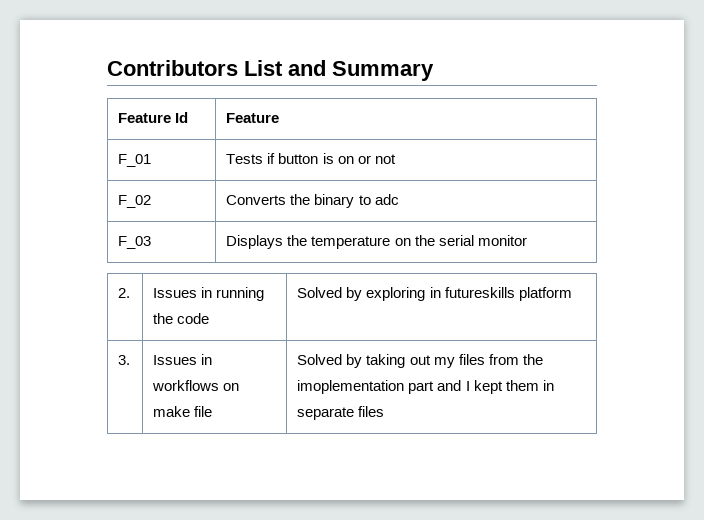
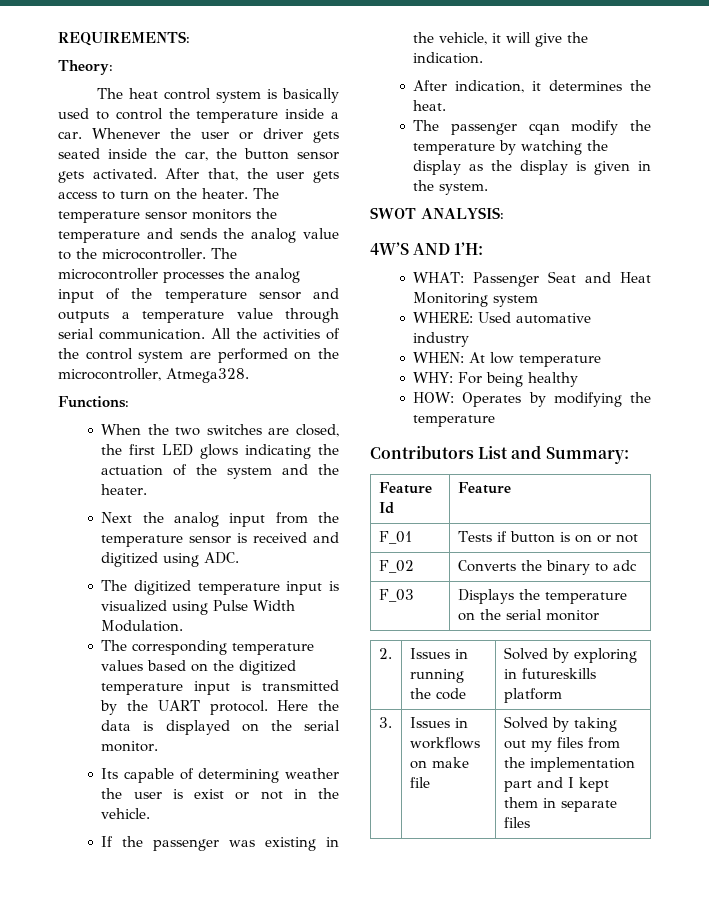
(107, 68) none -> [58,31,190,46] [58,60,113,75] [96,88,339,103] [58,108,339,123] [58,128,339,143] [58,148,339,161] [58,168,339,183] [58,188,279,200] [58,208,277,223] [58,228,339,243] [58,248,237,260] [58,268,300,283] [58,288,339,303] [58,308,339,323] [58,328,340,340] [58,348,339,363] [58,368,249,383] [58,396,129,408] [101,424,339,437] [101,444,339,459] [101,464,339,479] [101,484,148,495] [101,512,339,527] [101,532,339,547] [101,552,240,567] [101,580,339,595] [101,600,296,615] [101,620,184,632] [101,640,315,655] [101,660,297,675] [101,680,339,695] [100,700,339,715] [101,720,340,735] [101,741,159,752] [101,768,339,783] [101,788,339,800] [101,808,151,819] [101,836,339,851] [413,32,589,47] [413,52,484,64] [413,80,651,93] [413,100,447,111] [413,120,651,135] [413,140,609,155] [413,160,651,175] [413,180,489,195] [370,207,504,219] [370,242,484,255] [413,271,651,287] [413,292,539,307] [413,312,592,324] [413,332,470,347] [413,352,602,367] [413,372,579,387] [413,392,651,407] [413,415,496,427] REQUIREMENTS: // Theory: // The heat control system is basically used to control the temperature inside a car. Whenever the user or driver gets seated inside the car, the button sensor gets activated. After that, the user gets access to turn on the heater. The temperature sensor monitors the temperature and sends the analog value to the microcontroller. The microcontroller processes the analog input of the temperature sensor and outputs a temperature value through serial communication. All the activities of the control system are performed on the microcontroller, Atmega328. // Functions: // When the two switches are closed, the first LED glows indicating the actuation of the system and the heater. // Next the analog input from the temperature sensor is received and digitized using ADC. // The digitized temperature input is visualized using Pulse Width Modulation. // The corresponding temperature values based on the digitized temperature input is transmitted by the UART protocol. Here the data is displayed on the serial monitor. // Its capable of determining weather the user is exist or not in the vehicle. // If the passenger was existing in the vehicle, it will give the indication. // After indication, it determines the heat. // The passenger cqan modify the temperature by watching the display as the display is given in the system. // SWOT ANALYSIS: // 4W’S AND 1’H: // WHAT: Passenger Seat and Heat Monitoring system // WHERE: Used automative industry // WHEN: At low temperature // WHY: For being healthy // HOW: Operates by modifying the temperature //
[332,61,434,81] Summary -> [545,447,629,464] Summary:
[297,380,405,394] imoplementation -> [529,757,635,772] implementation

